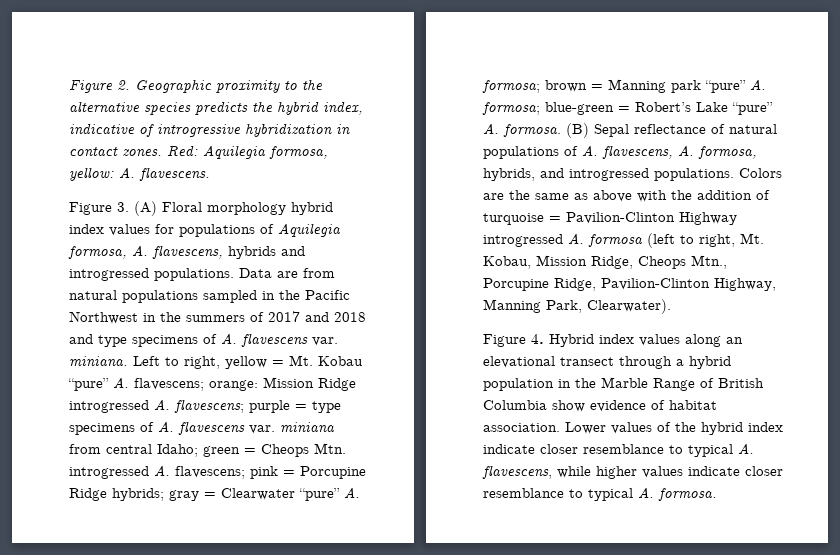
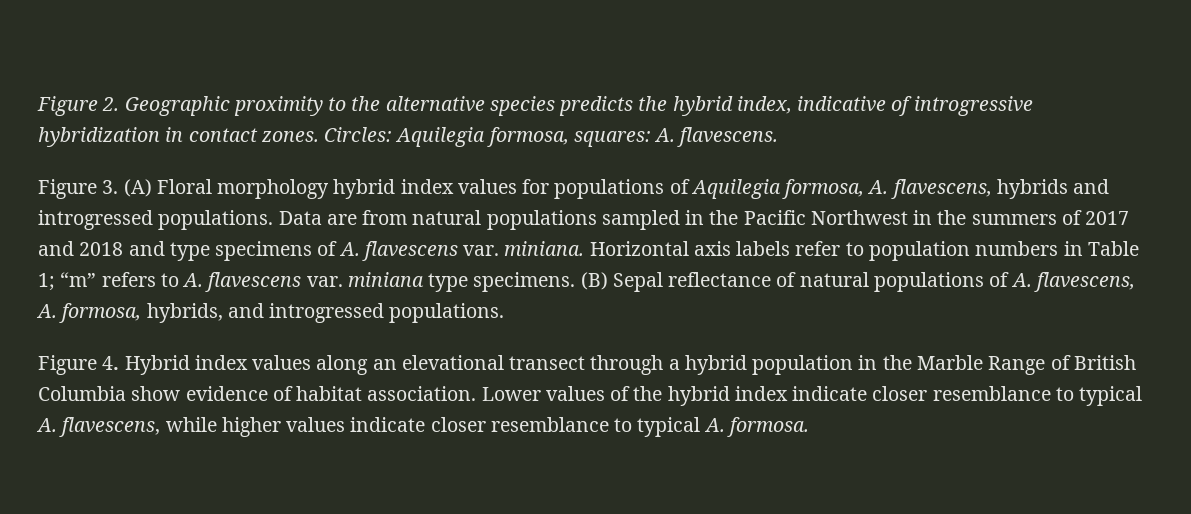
[167,145,328,159] [69,167,114,181] Red: Aquilegia formosa, yellow: -> [324,127,651,147] Circles: Aquilegia formosa, squares:
[133,355,363,369] [68,377,356,391] [69,399,341,413] [69,421,335,435] [69,443,346,457] [69,465,366,479] [69,487,360,501] [482,79,766,93] [482,102,773,115] [483,123,561,137] Left to right, yellow = Mt. Kobau “pure” A. flavescens; orange: Mission Ridge introgressed A. flavescens; purple = type specimens of A. flavescens var. miniana from central Idaho; green = Cheops Mtn. introgressed A. flavescens; pink = Porcupine Ridge hybrids; gray = Clearwater “pure” A. formosa; brown = Manning park “pure” A. formosa; blue-green = Robert’s Lake “pure” A. formosa. -> [589,241,1139,261] [38,272,576,292] Horizontal axis labels refer to population numbers in Table 1; “m” refers to A. flavescens var. miniana type specimens.
[739,168,782,178] [483,190,770,202] [483,212,737,225] [483,233,764,248] [483,255,727,269] [483,278,776,291] [483,299,671,314] Colors are the same as above with the addition of turquoise = Pavilion-Clinton Highway introgressed A. formosa (left to right, Mt. Kobau, Mission Ridge, Cheops Mtn., Porcupine Ridge, Pavilion-Clinton Highway, Manning Park, Clearwater). -> (505, 313) none

